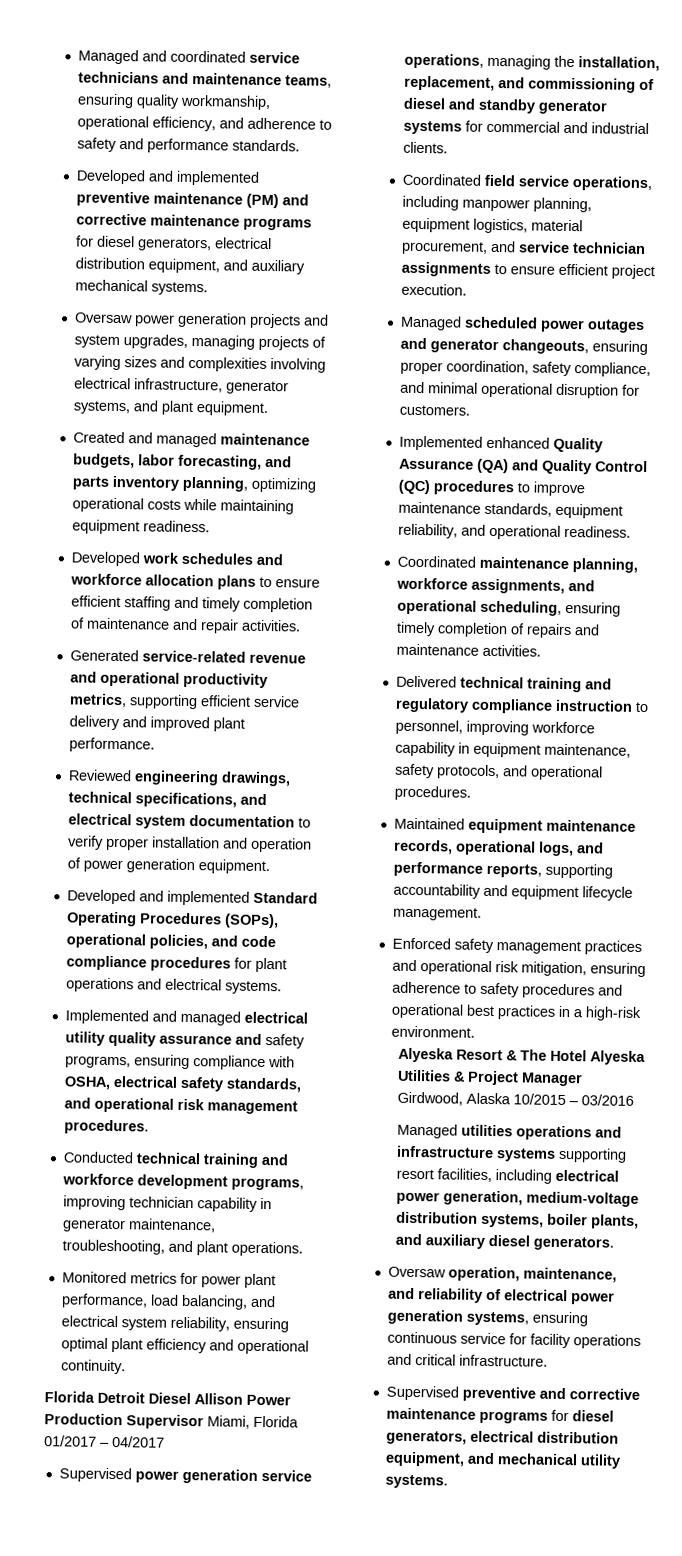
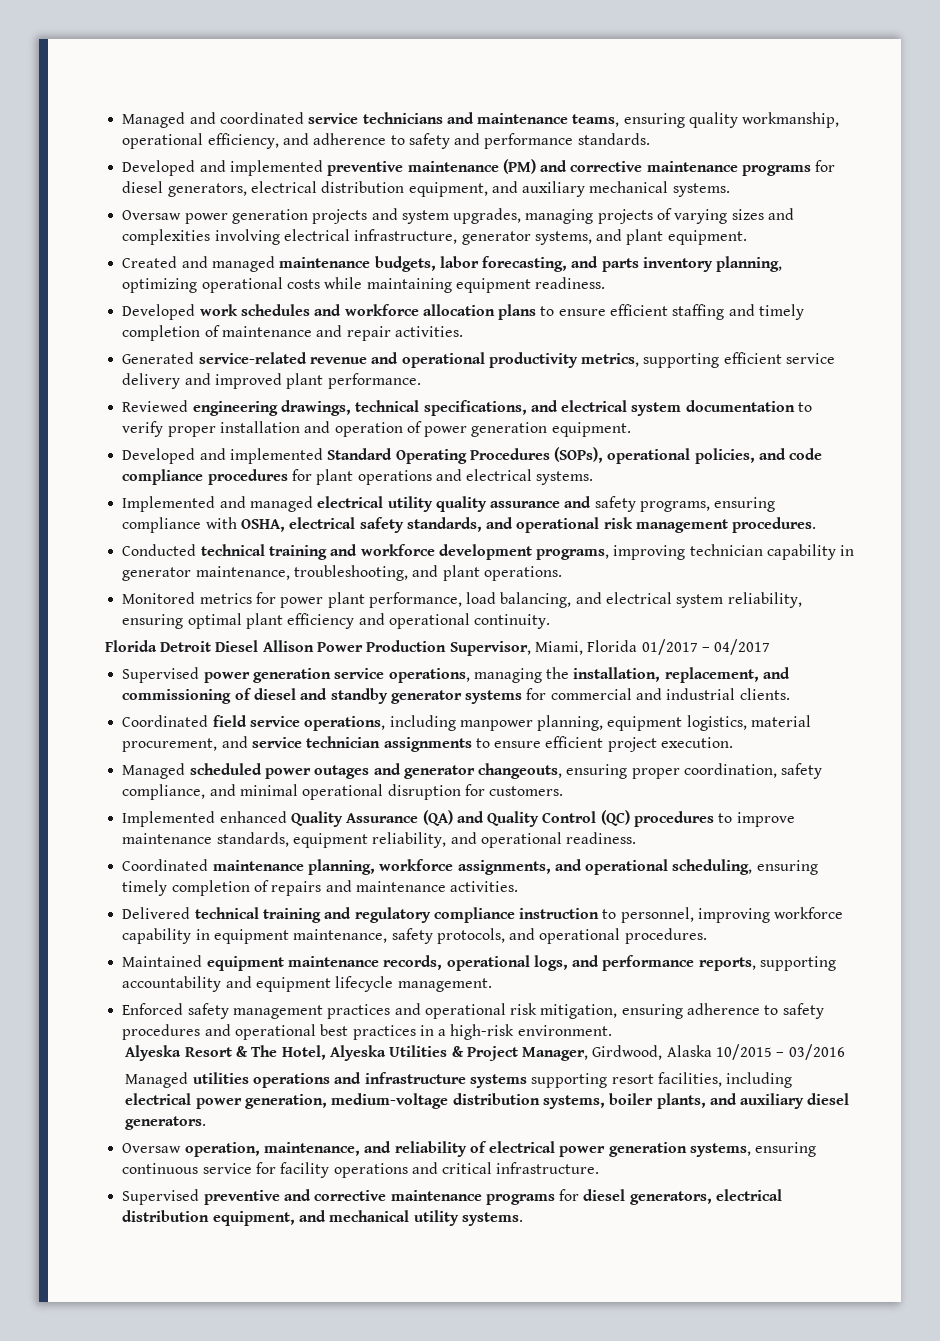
[126,1414,205,1430] Supervisor -> [449,641,531,656] Supervisor,
[549,1049,587,1062] Hotel -> [281,1045,326,1060] Hotel,
[520,1072,583,1087] Manager -> [522,1047,589,1061] Manager,

